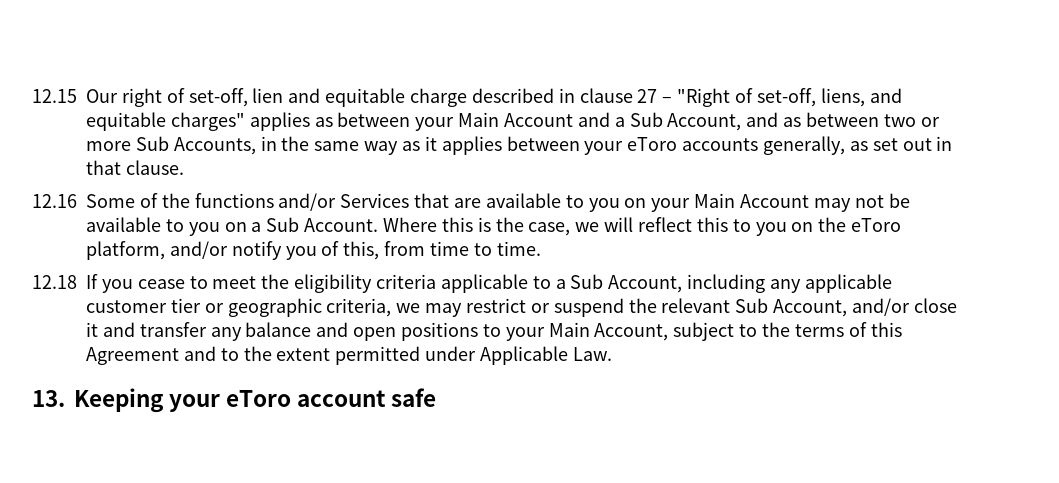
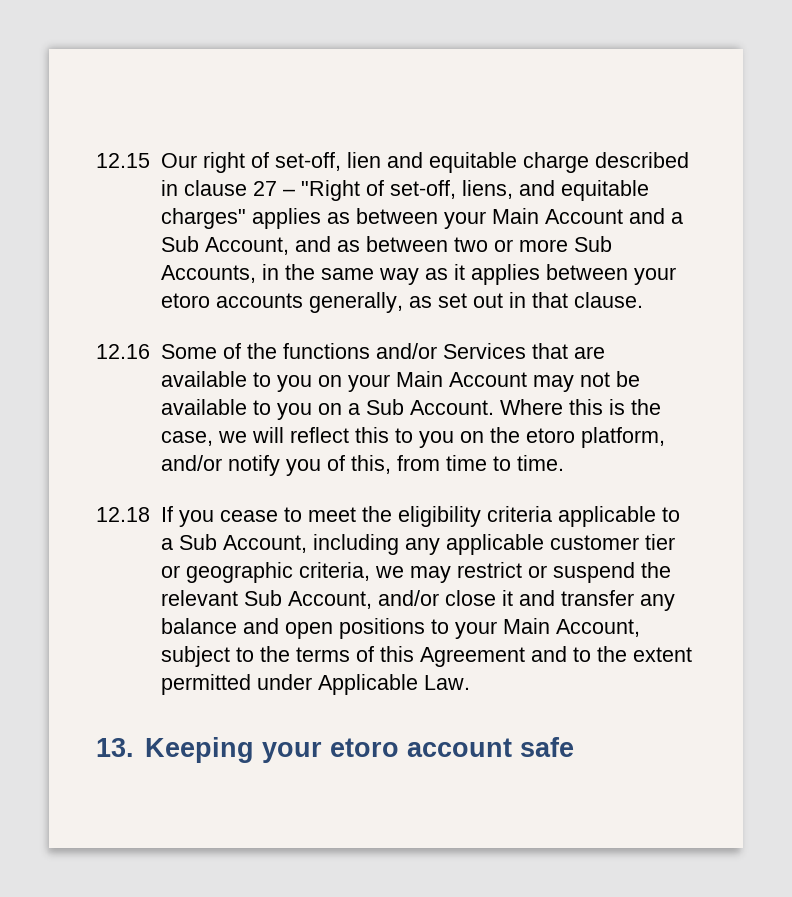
[627,137,678,151] eToro -> [160,293,210,308] etoro
[851,218,902,232] eToro -> [525,428,575,443] etoro
[226,390,292,407] eToro -> [329,738,399,757] etoro

